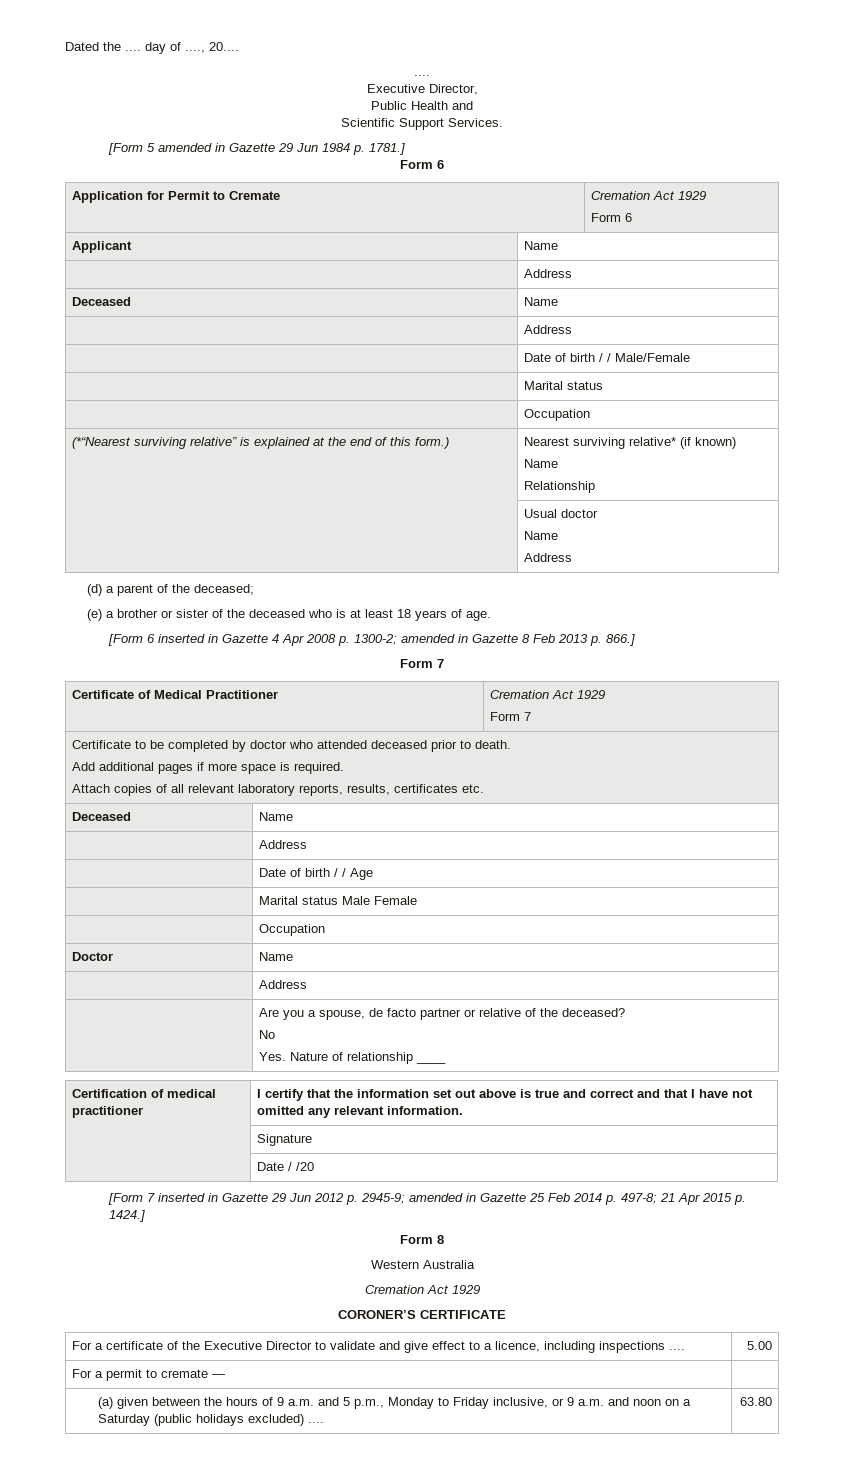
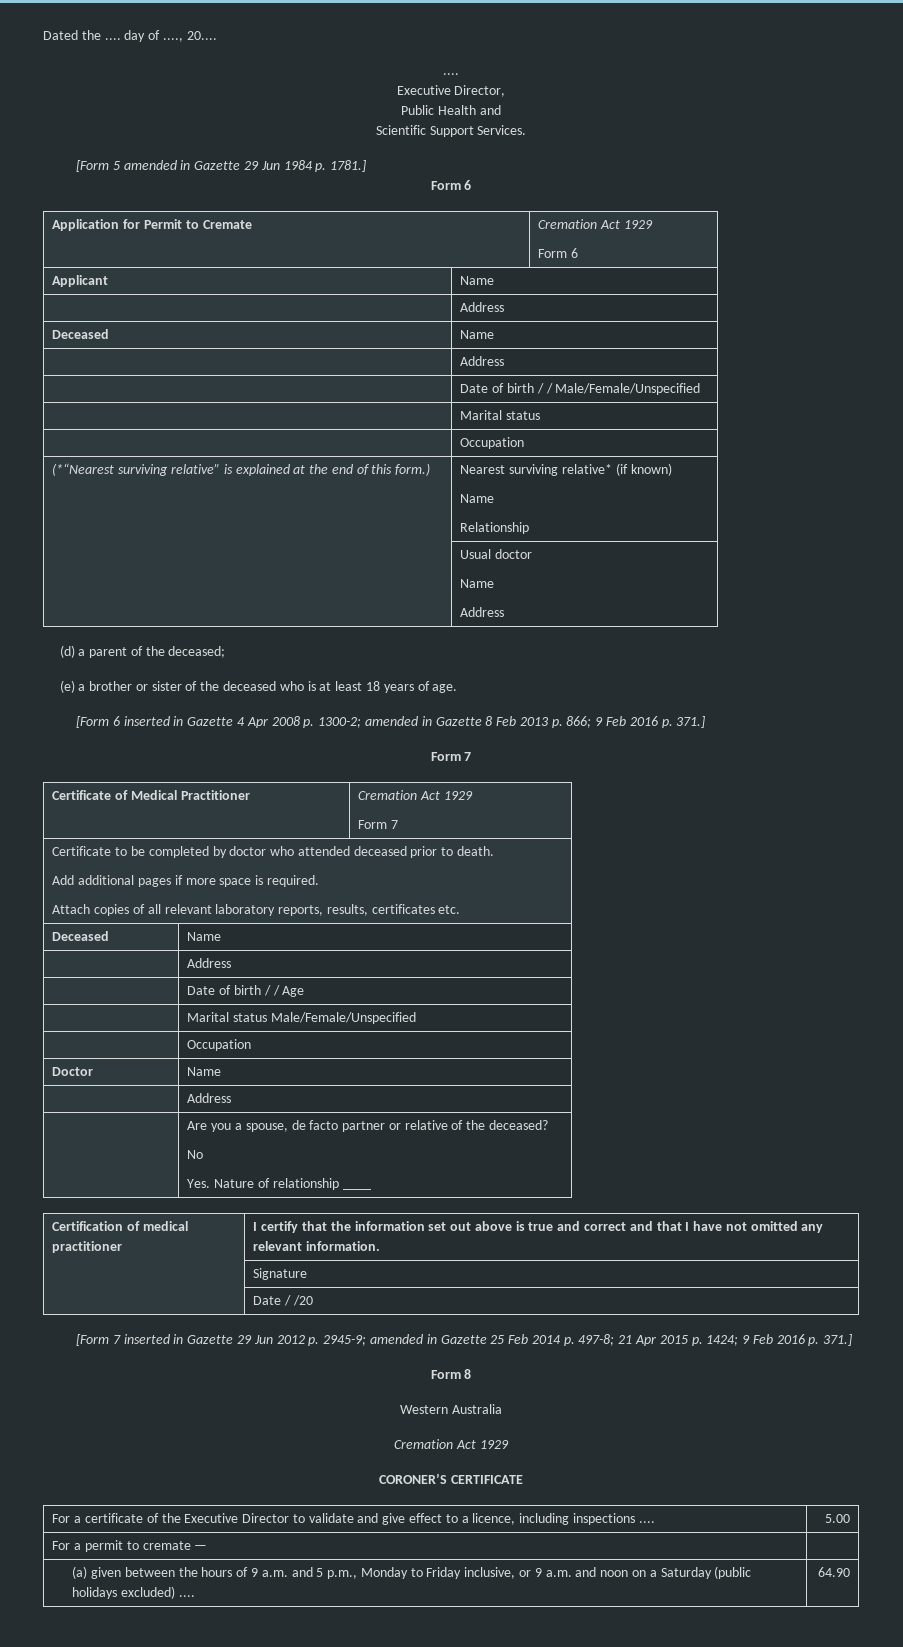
[614,353,690,362] Male/Female -> [555,383,701,395] Male/Female/Unspecified
[606,634,636,646] 866.] -> [566,716,706,728] 866; 9 Feb 2016 p. 371.]
[341,896,417,905] Male Female -> [271,1012,417,1024] Male/Female/Unspecified
[109,1210,146,1222] 1424.] -> [706,1334,853,1346] 1424; 9 Feb 2016 p. 371.]
[740,1397,773,1406] 63.80 -> [817,1567,850,1577] 64.90

